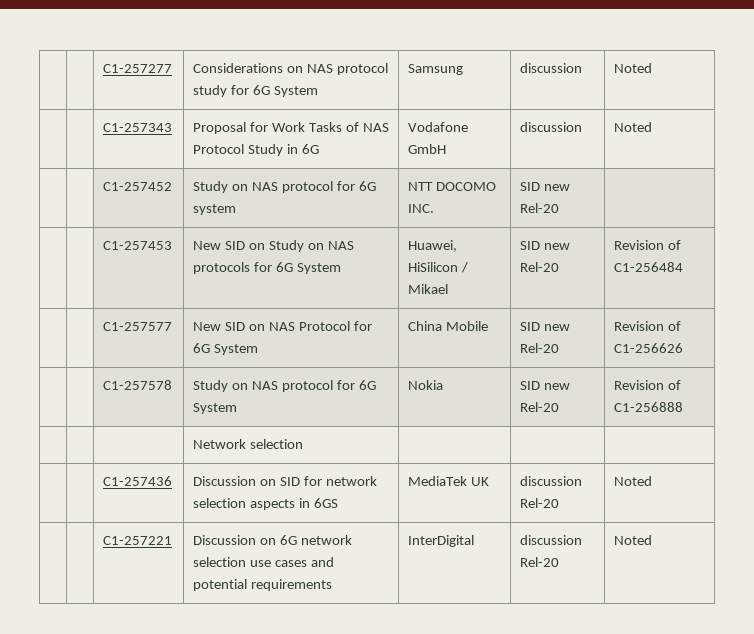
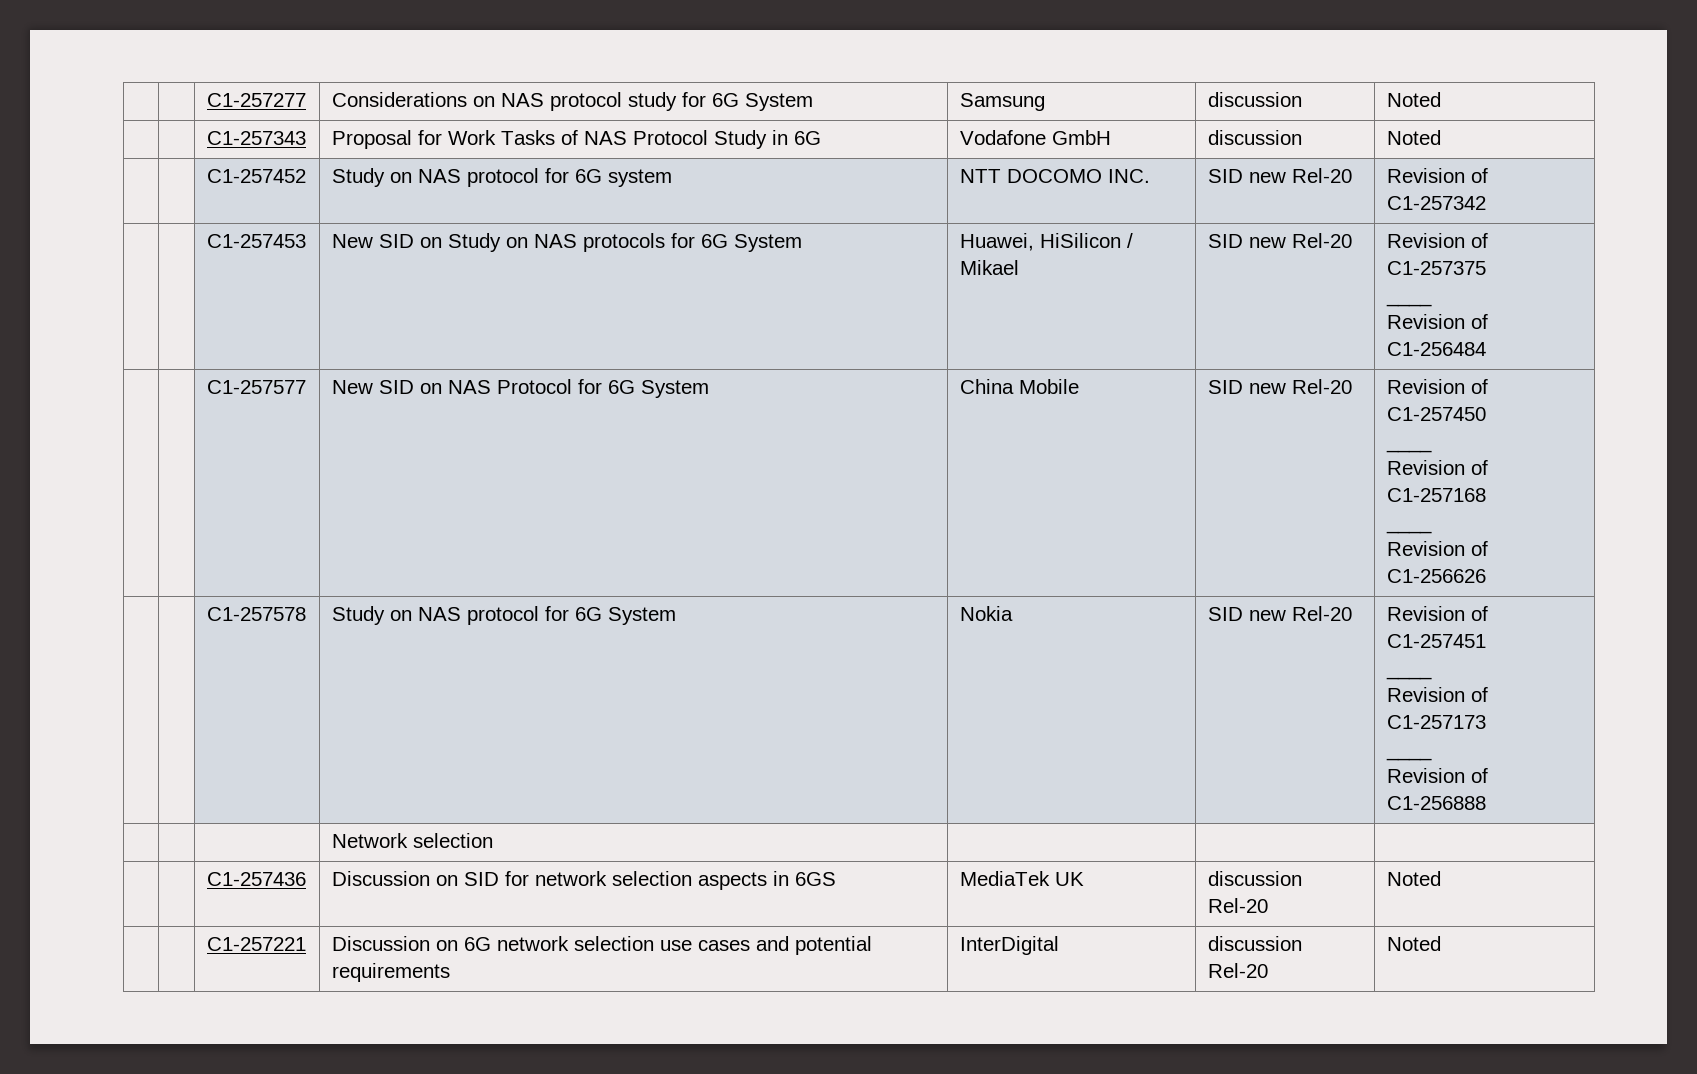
(559, 208) none -> [1386,168,1488,183] [1386,196,1486,210] Revision of C1-257342
(681, 245) none -> [1386,261,1486,275] [1385,302,1432,307] [1386,314,1488,329] C1-257375 // ____ // Revision of
(681, 326) none -> [1386,407,1486,421] [1385,448,1432,453] [1386,460,1488,475] [1386,488,1486,502] [1385,529,1432,534] [1386,541,1488,556] C1-257450 // ____ // Revision of C1-257168 // ____ // Revision of
(681, 385) none -> [1386,634,1486,648] [1385,675,1432,680] [1386,687,1488,702] [1386,715,1486,729] [1385,756,1432,761] [1386,768,1488,783] C1-257451 // ____ // Revision of C1-257173 // ____ // Revision of

